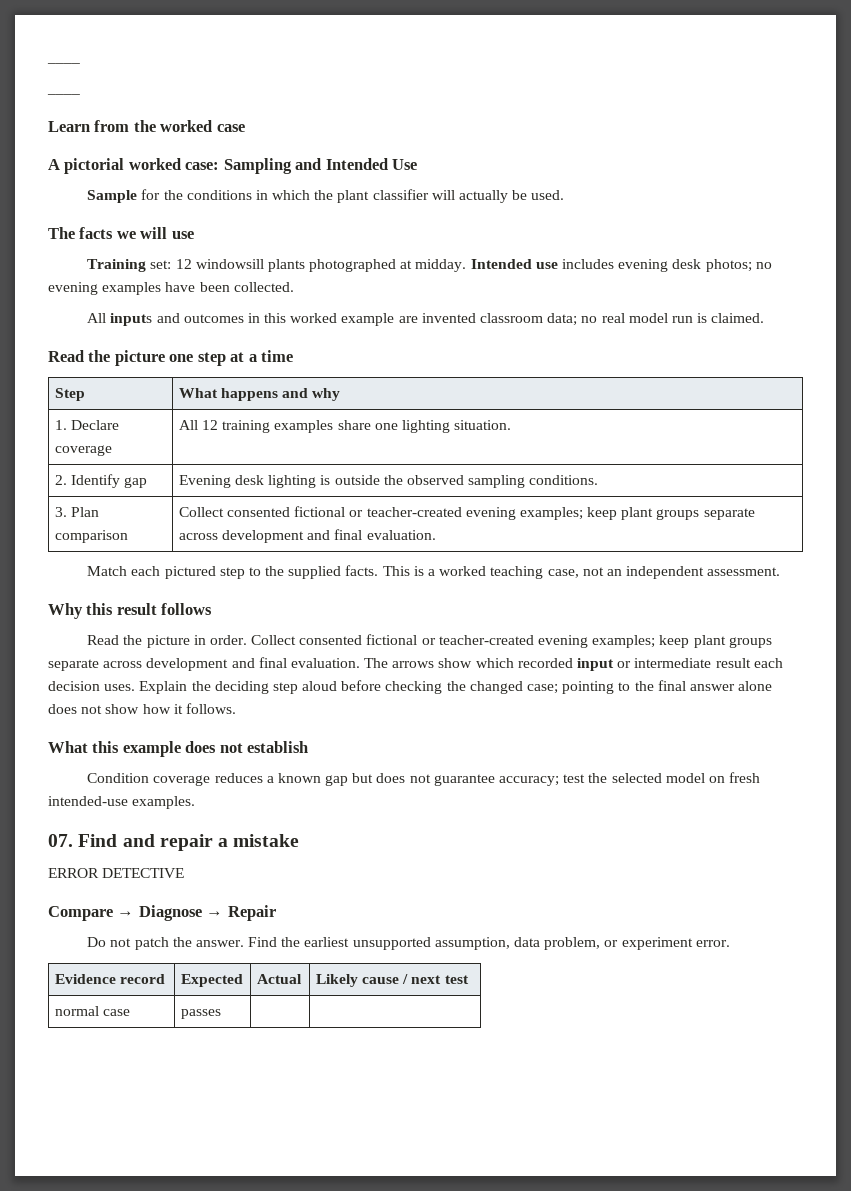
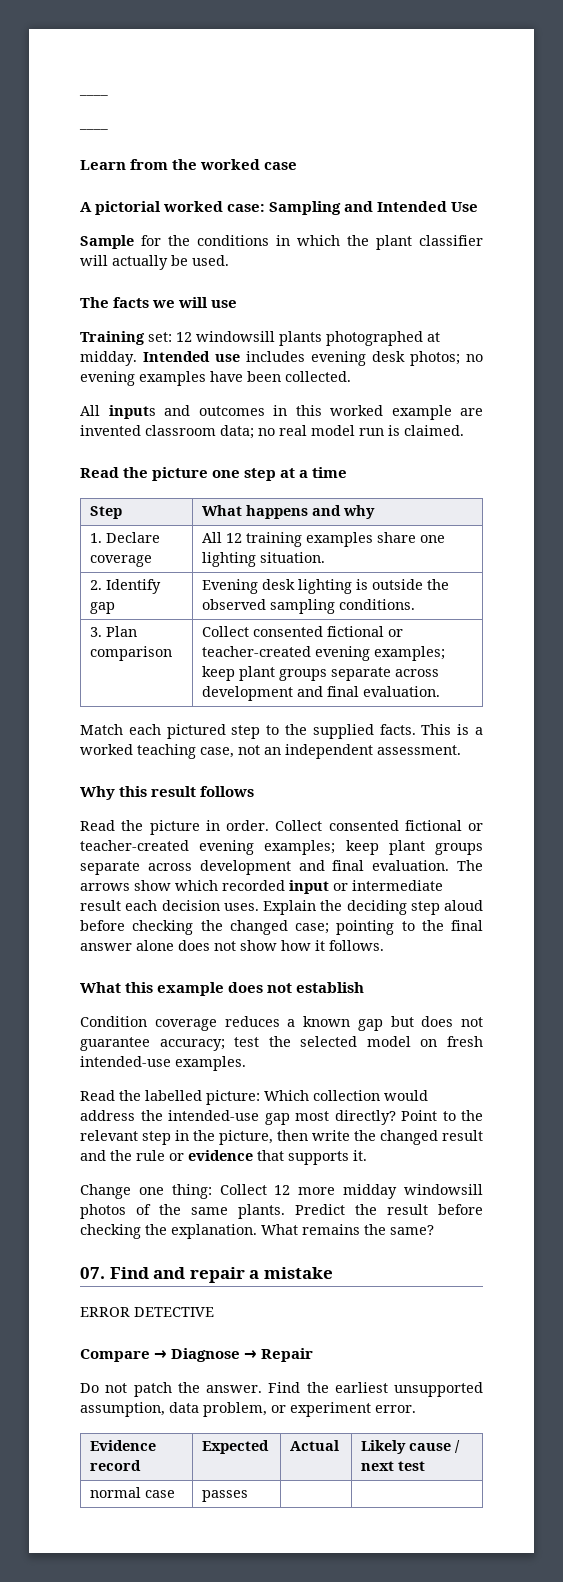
(196, 802) none -> [80,1090,428,1105] [80,1110,483,1125] [80,1130,483,1145] [80,1150,367,1165] [80,1184,483,1199] [80,1204,483,1219] [80,1224,434,1239] // Read the labelled picture: Which collection would address the intended-use gap most directly? Point to the relevant step in the picture, then write the changed result and the rule or evidence that supports it. // Change one thing: Collect 12 more midday windowsill photos of the same plants. Predict the result before checking the explanation. What remains the same?

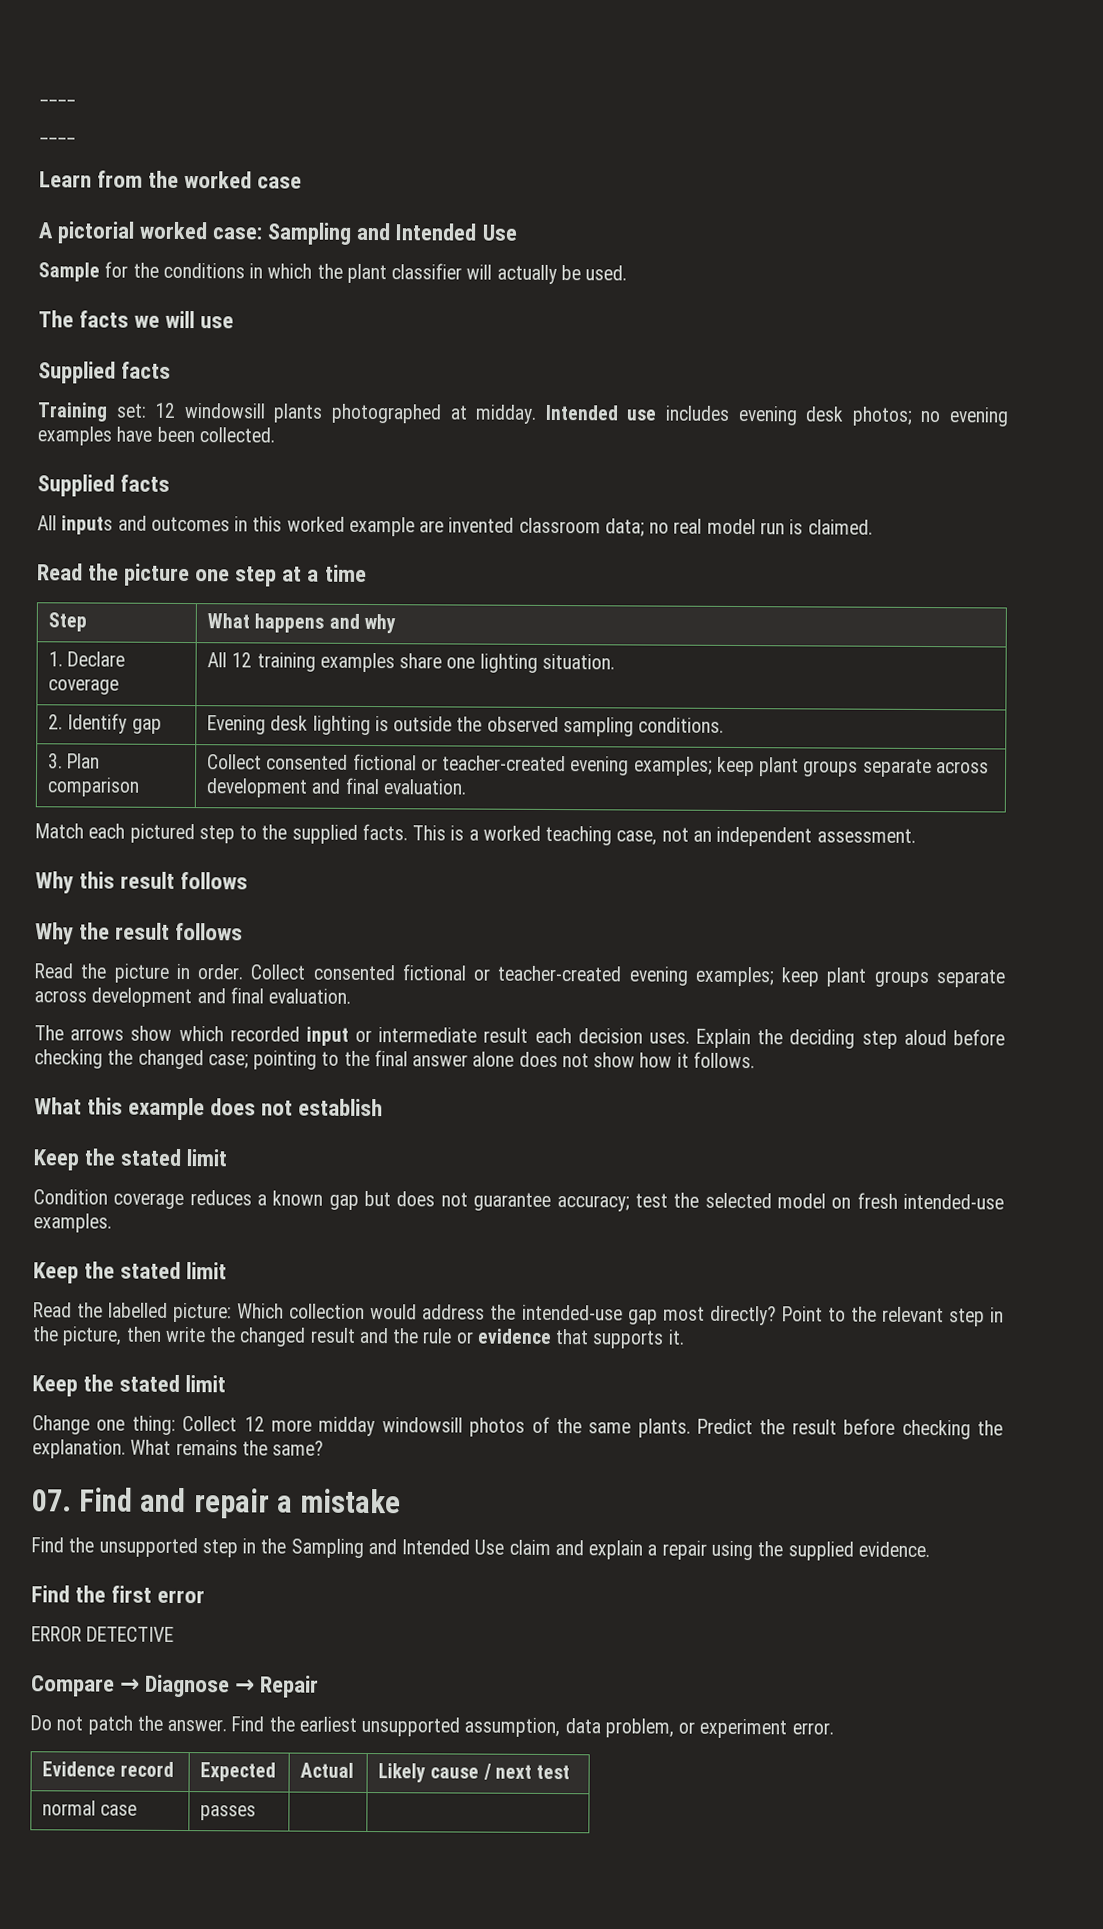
(238, 304) none -> [38,361,172,384] // Supplied facts
(351, 376) none -> [37,474,171,497] // Supplied facts
(255, 791) none -> [35,922,244,945] // Why the result follows
(450, 865) none -> (352, 996) //
(365, 987) none -> [33,1148,228,1171] // Keep the stated limit
(246, 1063) none -> [33,1261,228,1284] // Keep the stated limit
(367, 1155) none -> [32,1374,227,1397] // Keep the stated limit
(333, 1273) none -> [31,1537,930,1561] [31,1585,206,1604] // Find the unsupported step in the Sampling and Intended Use claim and explain a repair using the supplied evidence. // Find the first error

